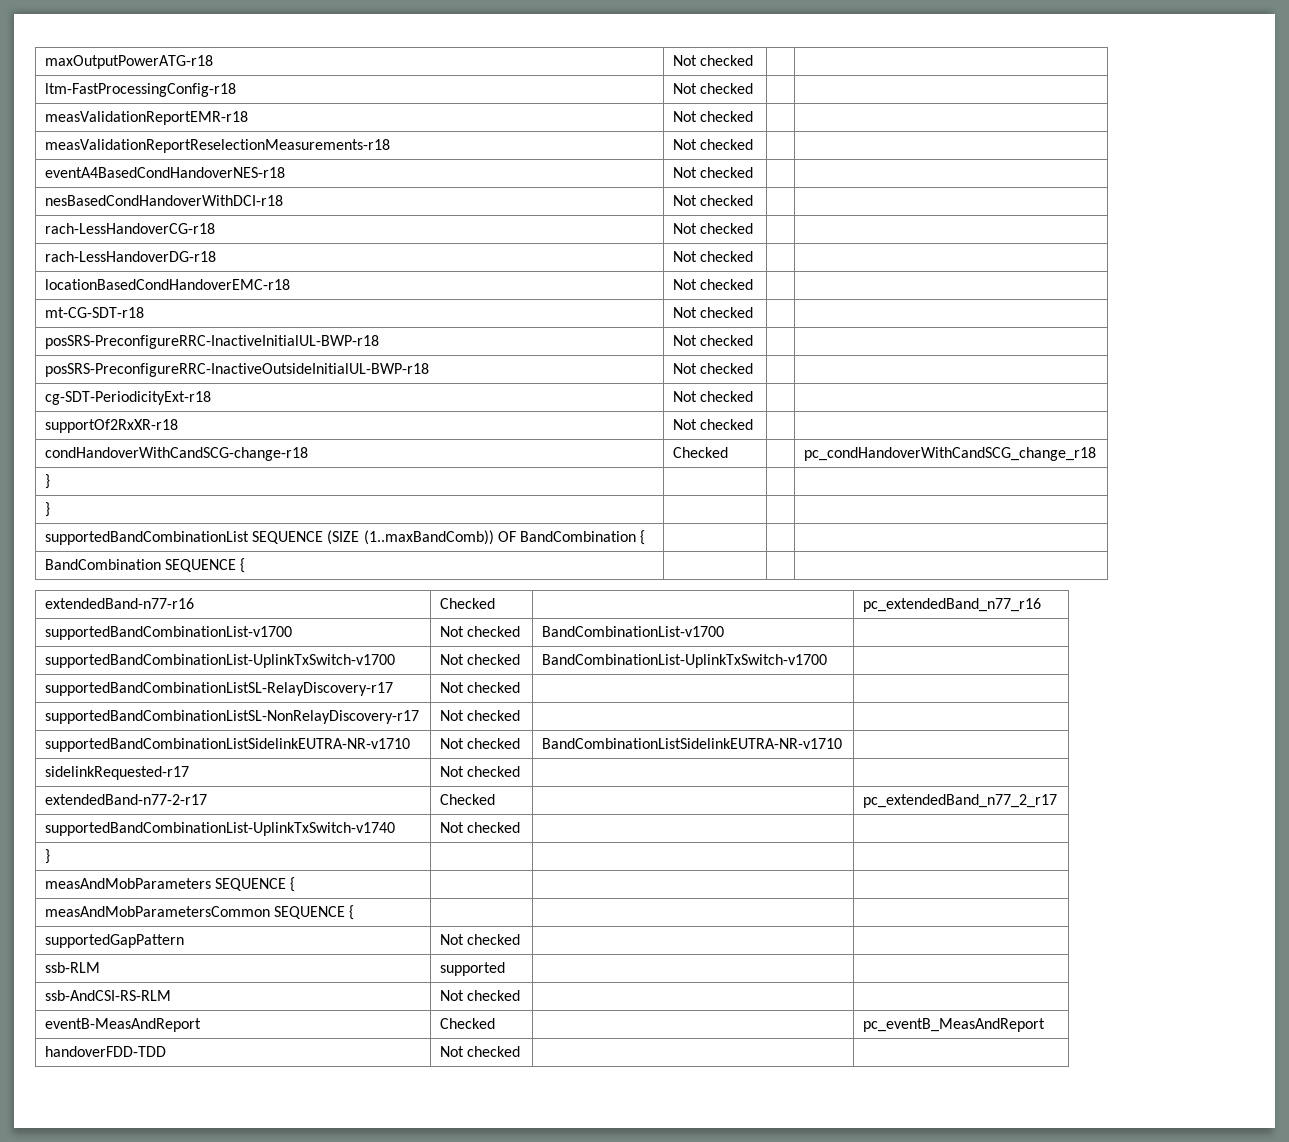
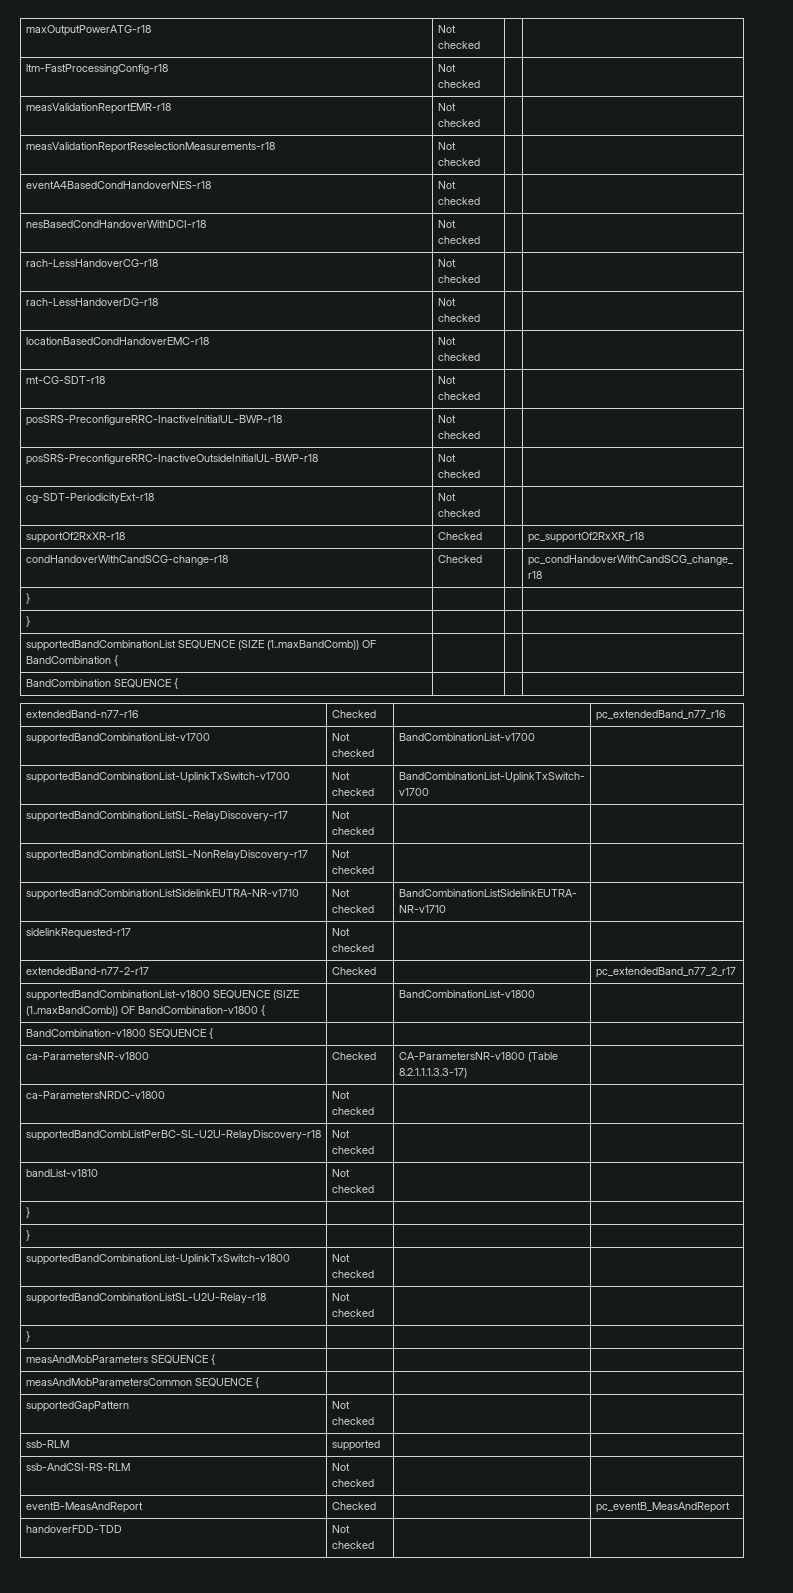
[673,419,754,430] Not checked | | -> [437,532,482,540] [527,532,644,543] Checked | | pc_supportOf2RxXR_r18
[45,822,396,836] supportedBandCombinationList-UplinkTxSwitch-v1740 -> [25,990,299,1001] [25,1005,265,1016] [398,990,535,998] [25,1028,213,1039] [25,1052,149,1060] [331,1052,376,1060] [398,1052,558,1062] [398,1068,467,1078] [25,1091,165,1099] [331,1091,350,1099] [331,1107,374,1115] [25,1130,321,1141] [331,1130,350,1138] [331,1146,374,1154] [25,1169,98,1177] [331,1169,350,1177] [331,1185,374,1193] [25,1207,30,1218] [25,1230,30,1241] [25,1254,290,1265] [331,1254,350,1262] [331,1270,374,1278] [25,1293,266,1304] supportedBandCombinationList-v1800 SEQUENCE (SIZE (1..maxBandComb)) OF BandCombination-v1800 { | | BandCombinationList-v1800 | // BandCombination-v1800 SEQUENCE { | | | // ca-ParametersNR-v1800 | Checked | CA-ParametersNR-v1800 (Table 8.2.1.1.1.3.3-17) | // ca-ParametersNRDC-v1800 | Not checked | | // supportedBandCombListPerBC-SL-U2U-RelayDiscovery-r18 | Not checked | | // bandList-v1810 | Not checked | | // } | | | // } | | | // supportedBandCombinationList-UplinkTxSwitch-v1800 | Not checked | | // supportedBandCombinationListSL-U2U-Relay-r18

